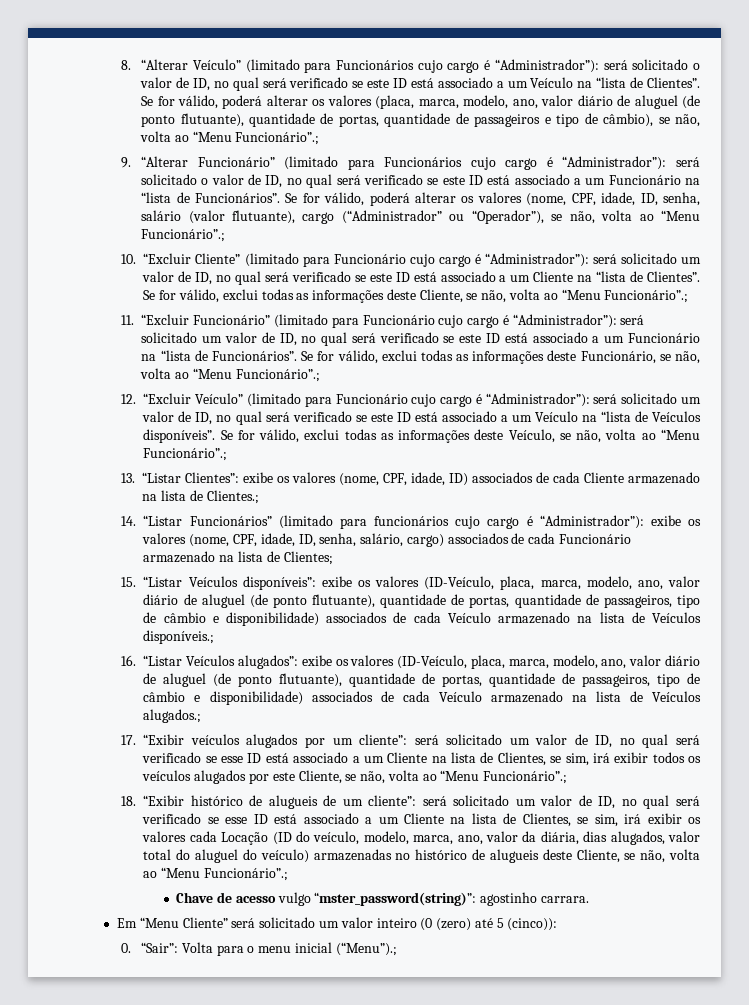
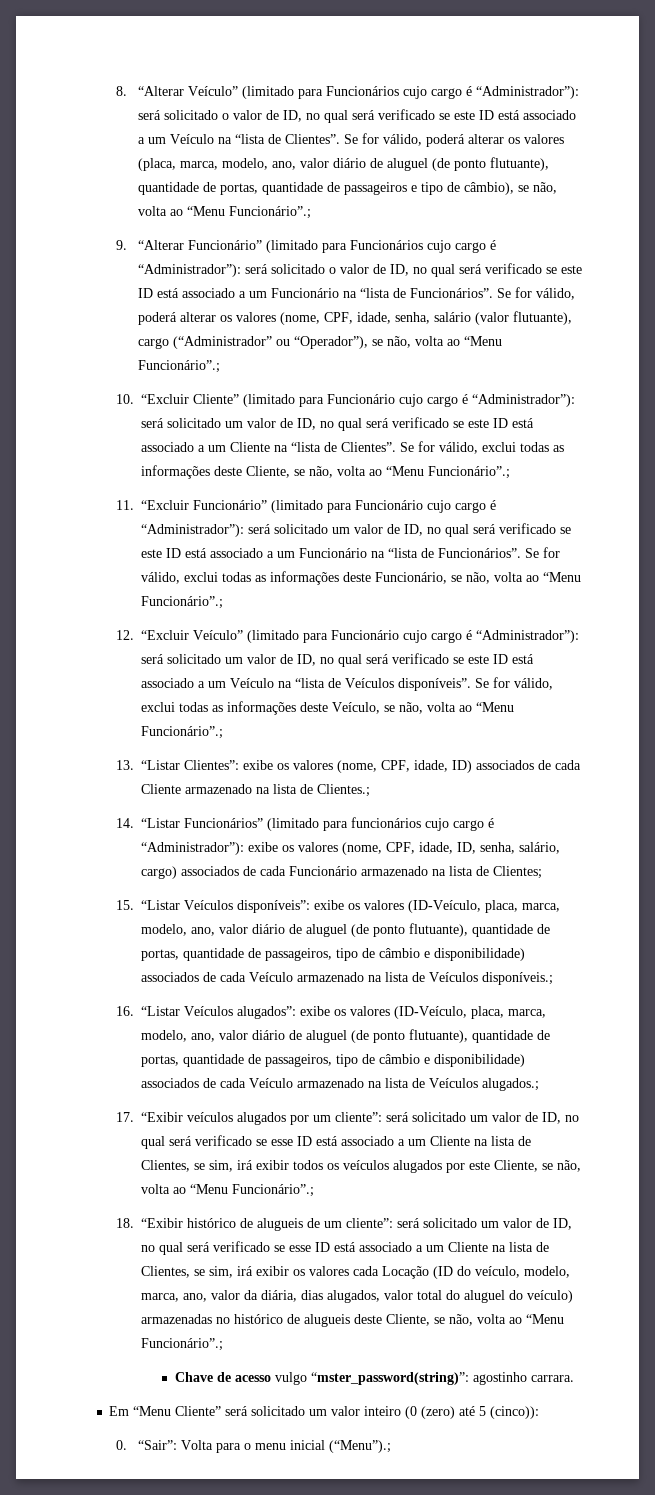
[640,193,658,206] ID, -> (391, 318) none

